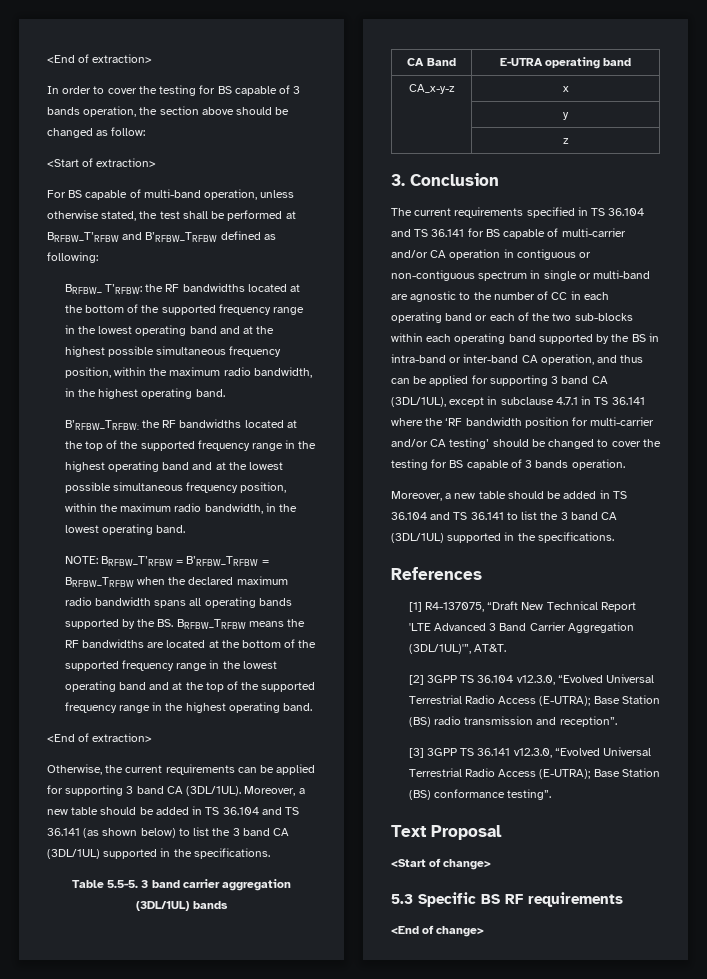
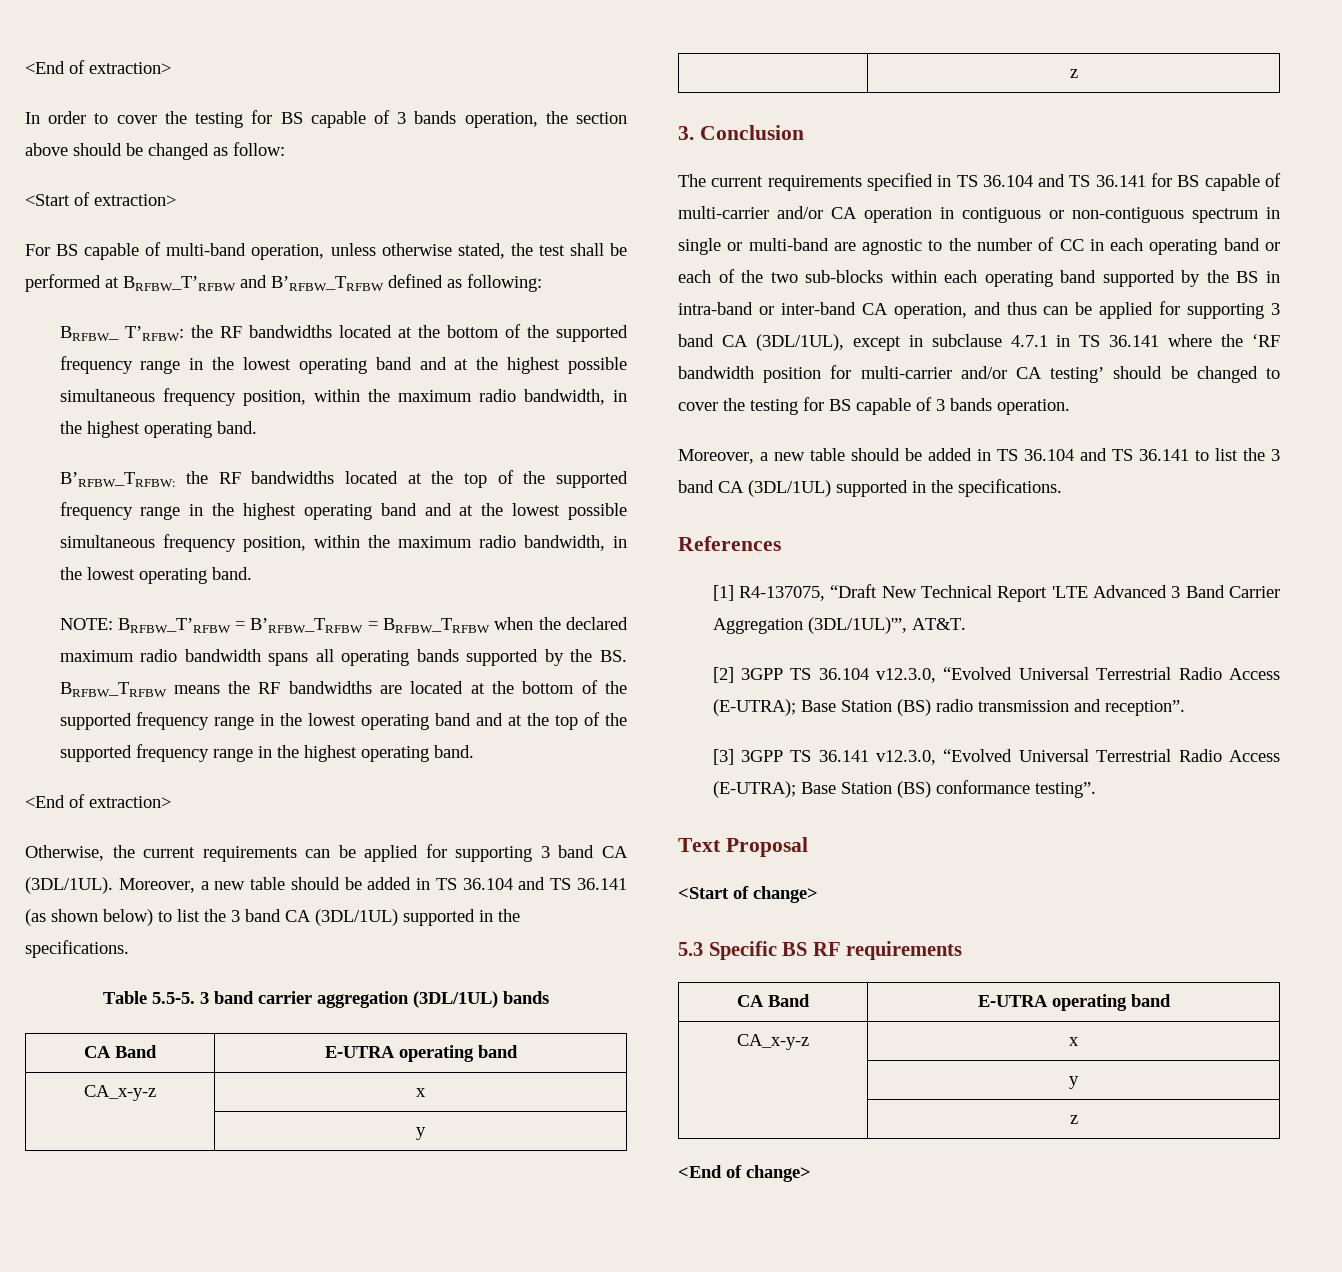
(623, 899) none -> [737,994,810,1007] [977,994,1171,1011] [737,1034,809,1050] [1069,1037,1079,1046] [1069,1076,1079,1089] [1069,1115,1078,1124] // CA Band | E-UTRA operating band // CA_x-y-z | x // | y // | z

